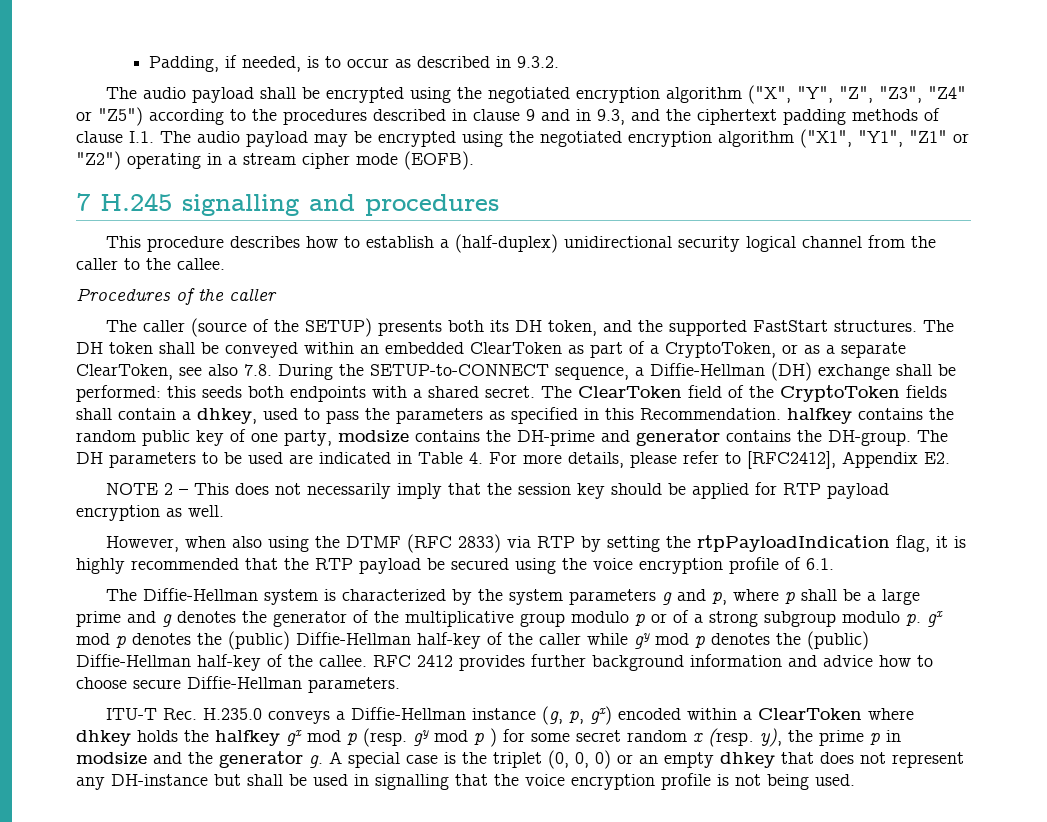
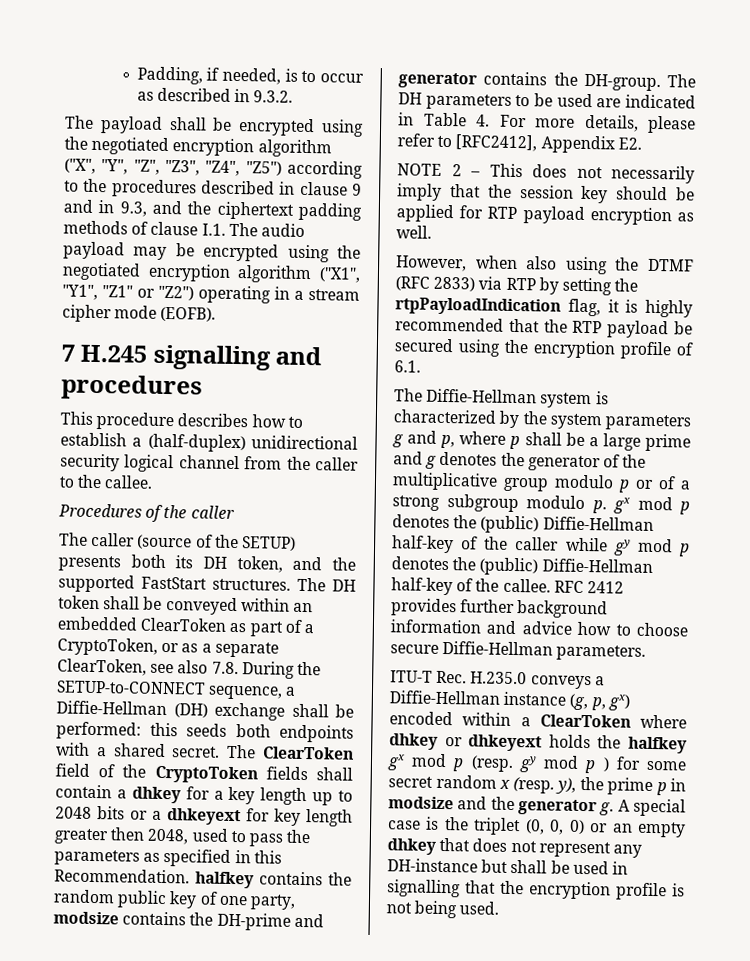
[143,87,187,99] audio -> (94, 122) none
[928,86,967,99] [76,111,92,121] "Z4" or -> [205,160,241,177] "Z4",
[197,408,257,424] dhkey, -> [131,786,353,806] [55,806,353,827] [54,827,189,845] dhkey for a key length up to 2048 bits or a dhkeyext for key length greater then 2048,
[593,558,633,570] voice -> (529, 346) none
(131, 738) none -> [444,734,543,752] or dhkeyext
[525,774,565,786] voice -> (524, 887) none

